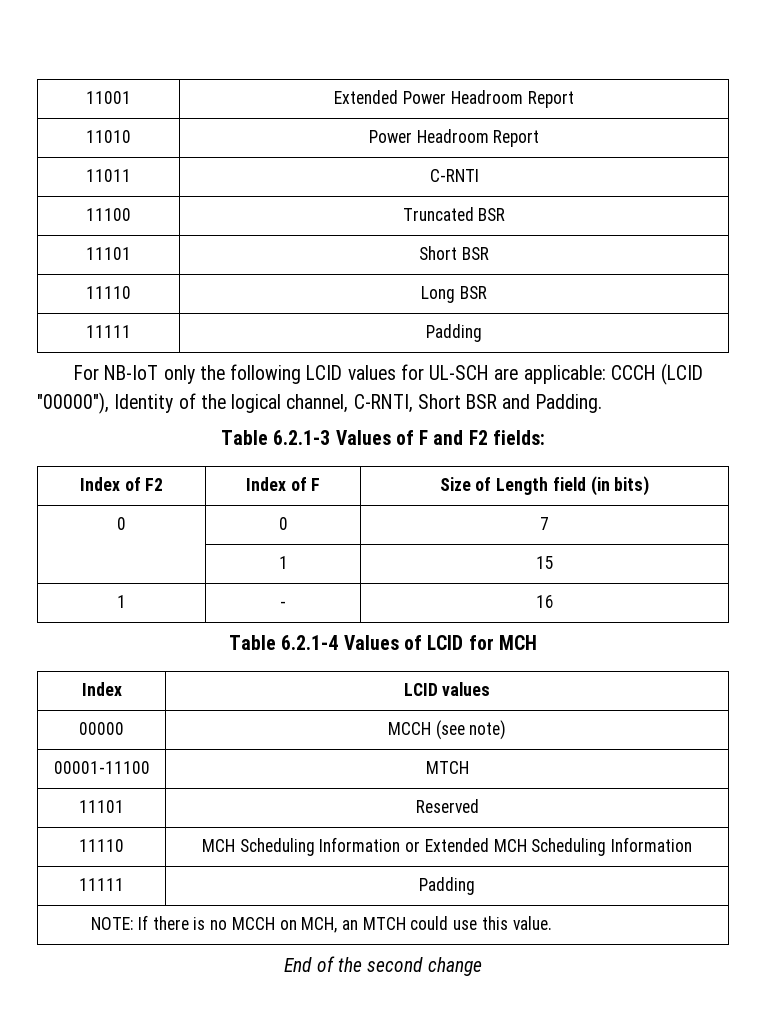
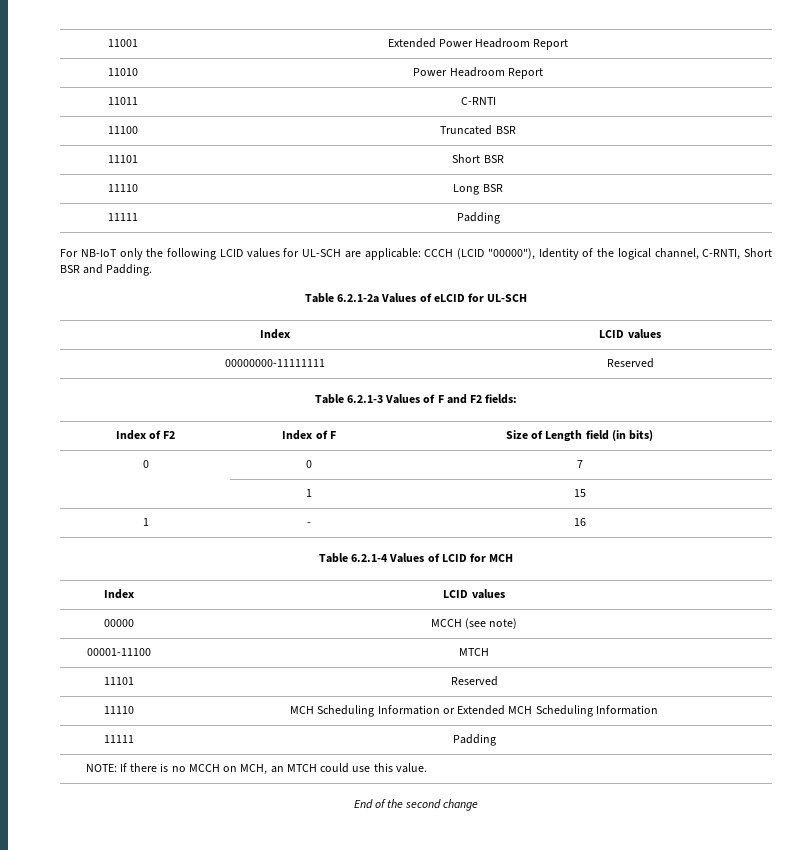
(602, 403) none -> [304,293,528,303] [259,329,290,339] [599,329,661,339] [224,359,325,367] [606,358,654,368] // Table 6.2.1-2a Values of eLCID for UL-SCH // Index | LCID values // 00000000-11111111 | Reserved

